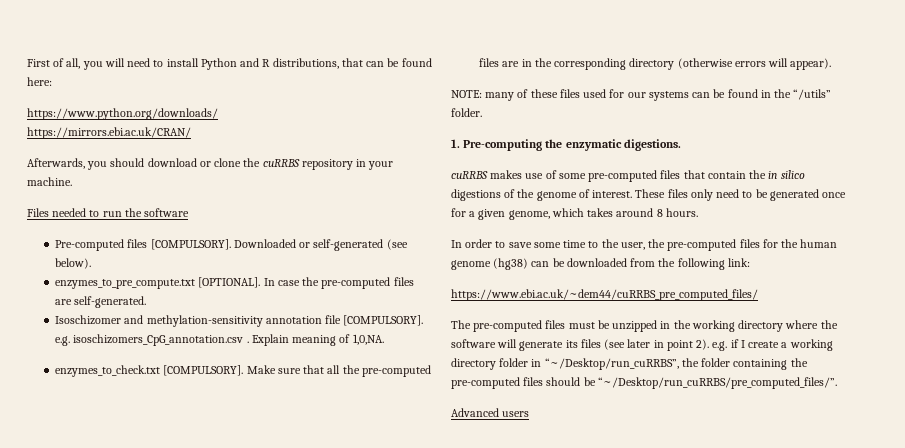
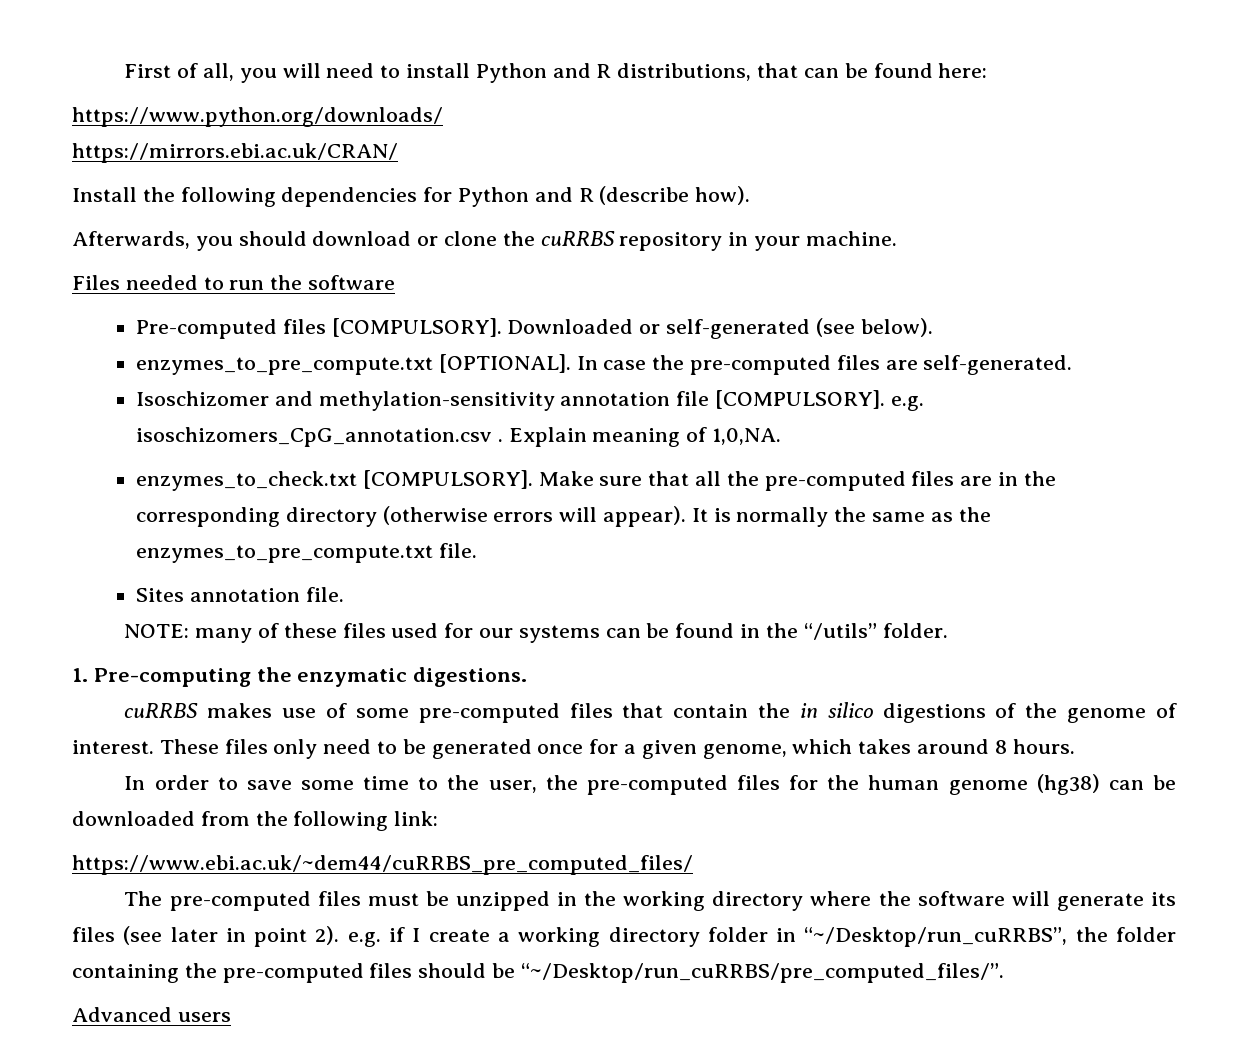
(191, 133) none -> [72,186,751,207] // Install the following dependencies for Python and R (describe how).
(832, 64) none -> [691,507,991,527] [136,543,477,563] [136,587,344,602] It is normally the same as the enzymes_to_pre_compute.txt file. // Sites annotation file.

